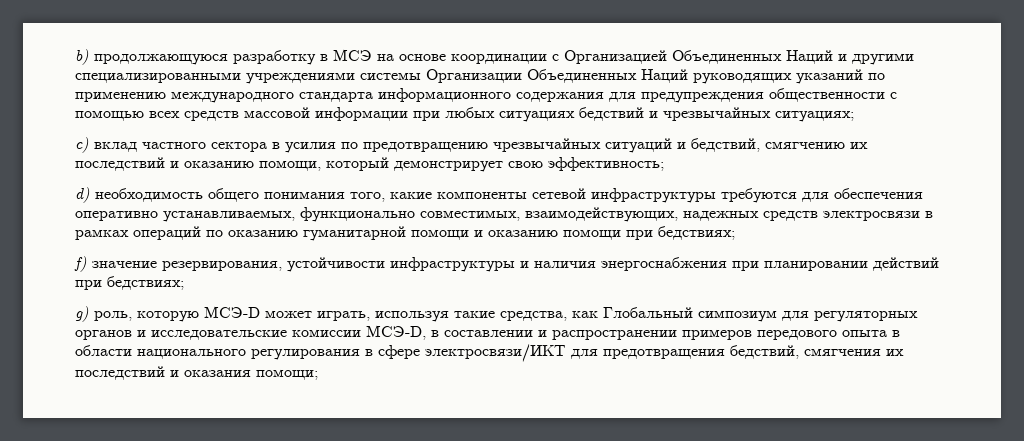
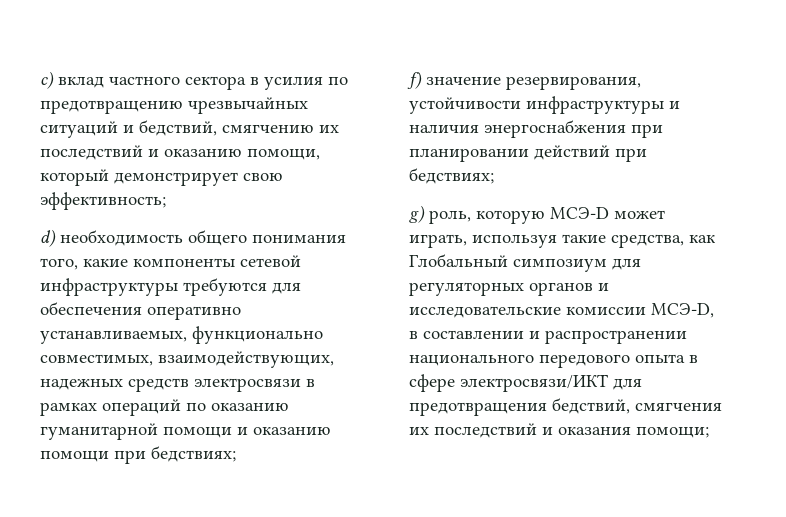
[75,49,914,65] [75,69,885,84] [75,88,897,103] [75,107,854,122] b) продолжающуюся разработку в МСЭ на основе координации с Организацией Объединенных Наций и другими специализированными учреждениями системы Организации Объединенных Наций руководящих указаний по применению международного стандарта информационного содержания для предупреждения общественности с помощью всех средств массовой информации при любых ситуациях бедствий и чрезвычайных ситуациях; // -> (40, 80) none
[682,329,752,340] примеров -> [409,354,534,366] национального
[75,345,373,360] области национального регулирования в -> (698, 359) none

